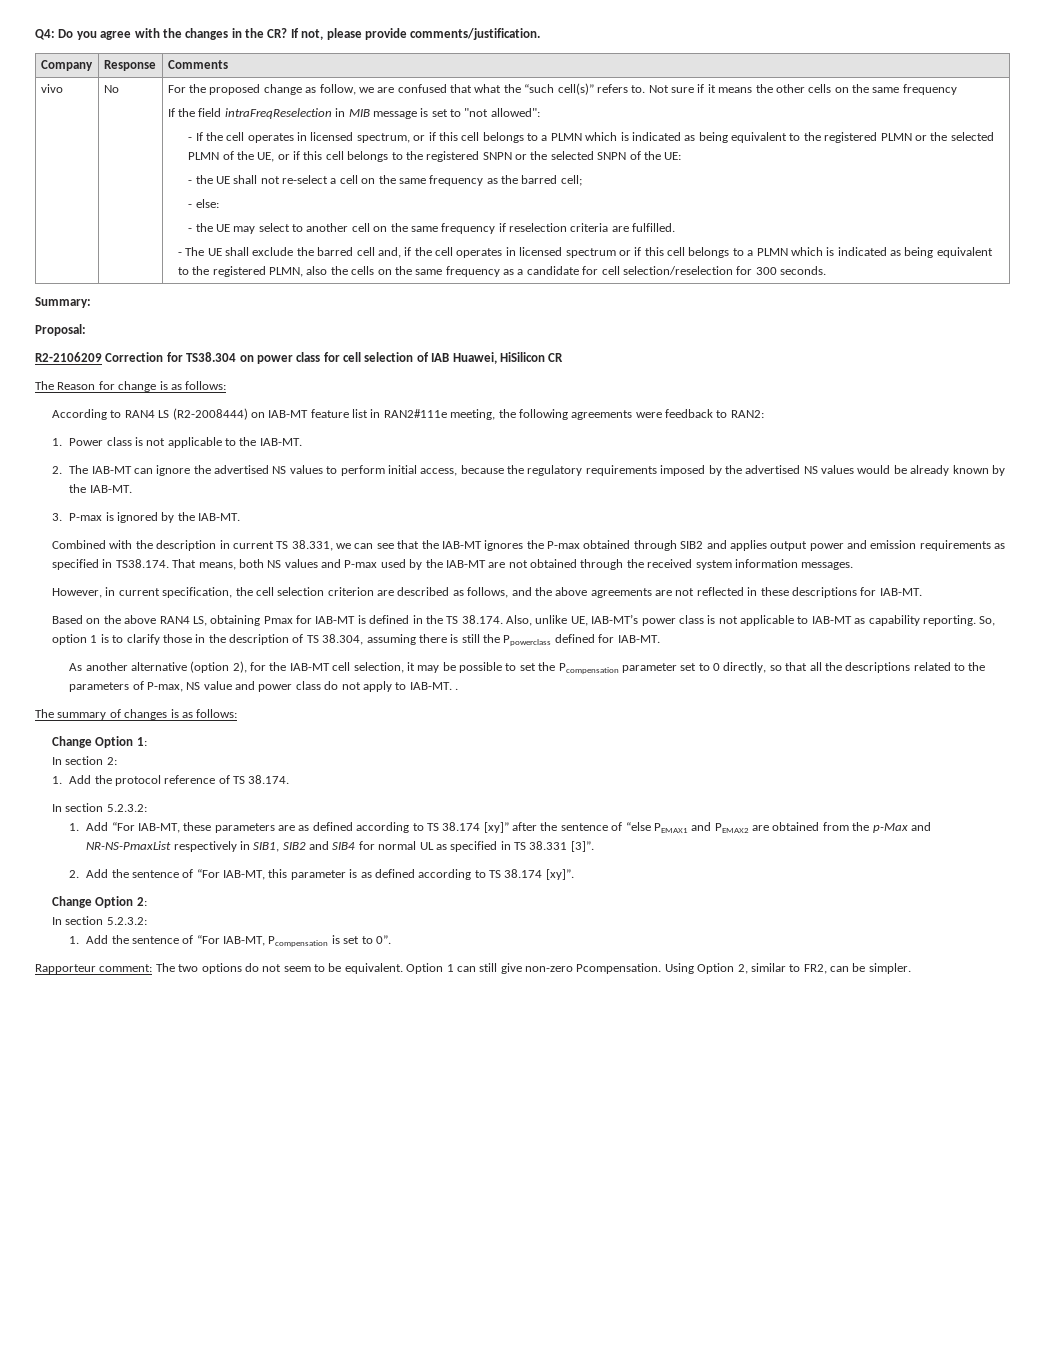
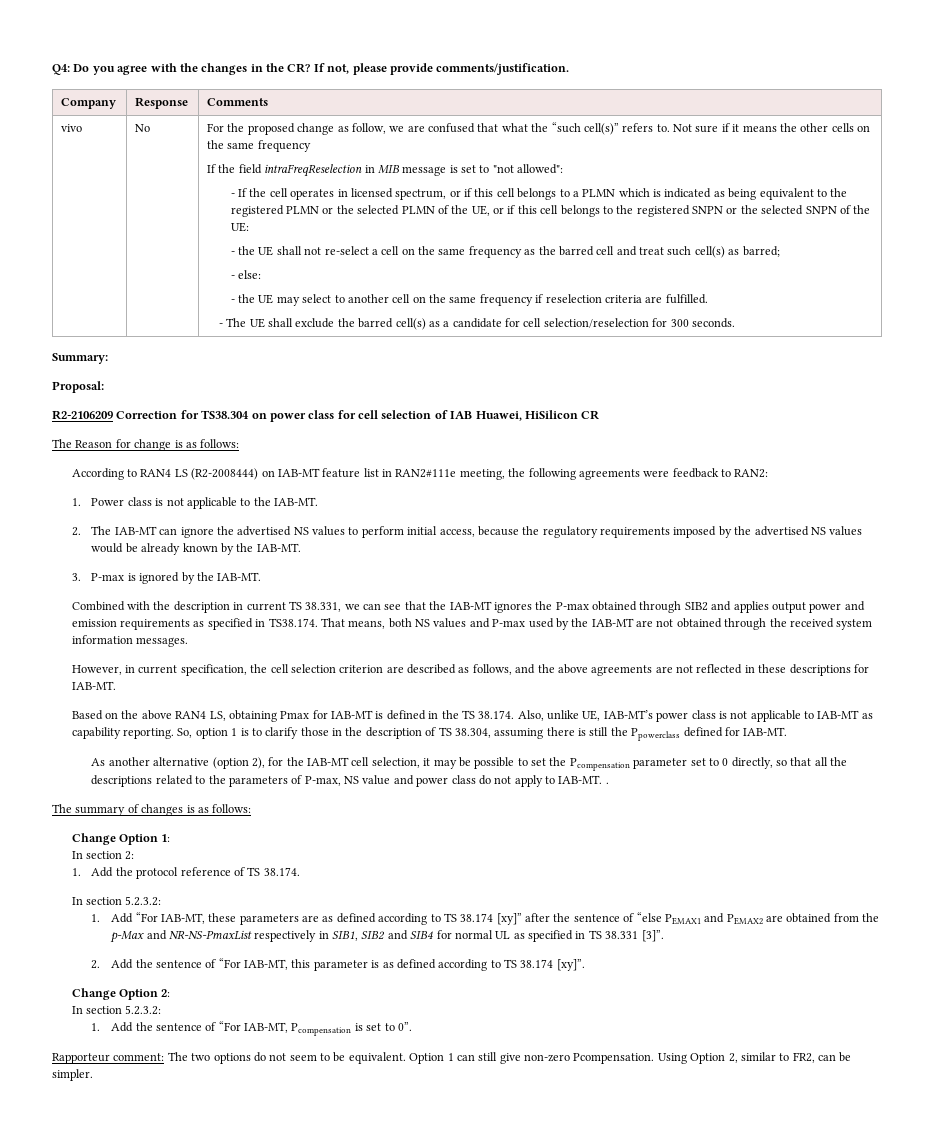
[560,175,582,186] cell; -> [596,246,780,258] cell and treat such cell(s) as barred;
[356,247,993,258] [177,266,500,277] cell and, if the cell operates in licensed spectrum or if this cell belongs to a PLMN which is indicated as being equivalent to the registered PLMN, also the cells on the same frequency -> [395,318,426,330] cell(s)

